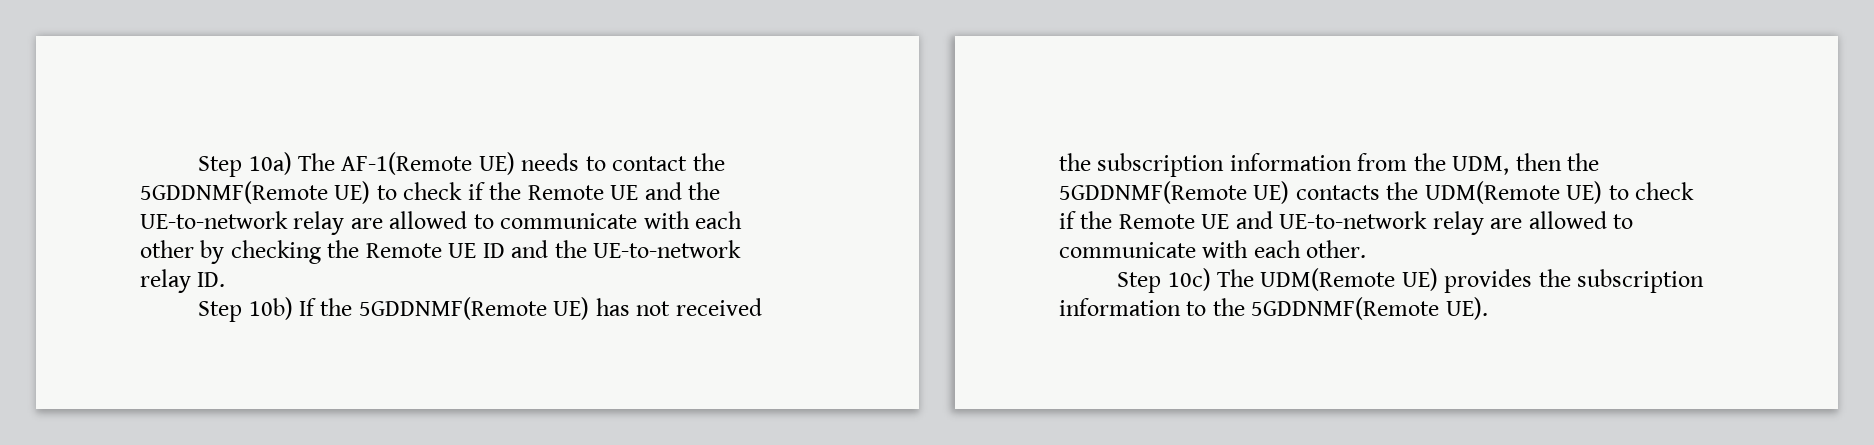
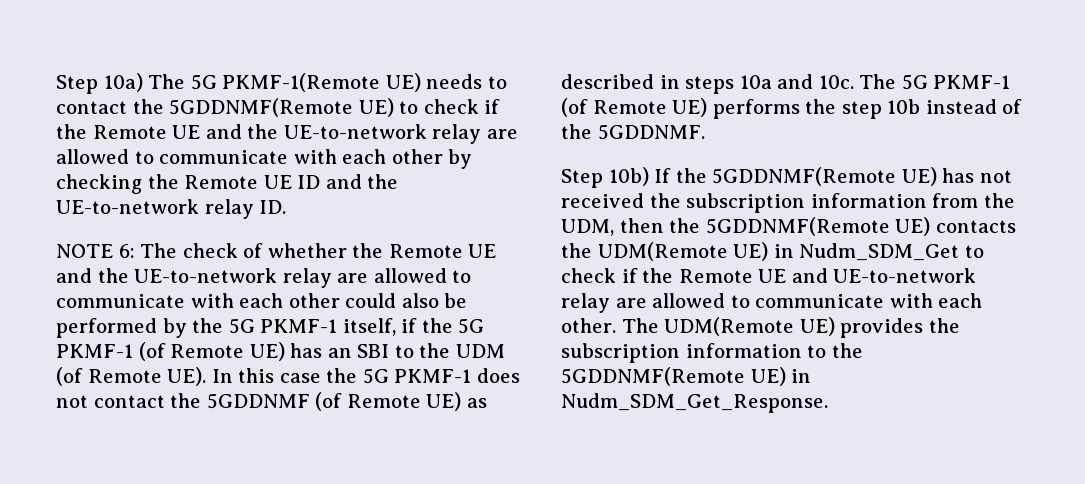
[341,152,473,175] AF-1(Remote -> [190,73,381,92] 5G PKMF-1(Remote
(226, 279) none -> [56,243,497,258] [56,268,472,288] [56,293,468,308] [56,318,485,338] [56,342,505,361] [56,367,520,386] [56,392,487,411] [561,74,1011,94] [561,98,1023,119] [561,124,705,140] // NOTE 6: The check of whether the Remote UE and the UE-to-network relay are allowed to communicate with each other could also be performed by the 5G PKMF-1 itself, if the 5G PKMF-1 (of Remote UE) has an SBI to the UDM (of Remote UE). In this case the 5G PKMF-1 does not contact the 5GDDNMF (of Remote UE) as described in steps 10a and 10c. The 5G PKMF-1 (of Remote UE) performs the step 10b instead of the 5GDDNMF.
(1603, 192) none -> [773,243,960,261] in Nudm_SDM_Get
[1117,268,1211,293] // Step 10c) -> (616, 325) none
[1445,297,1488,320] UE). -> [750,367,812,386] [561,393,828,413] UE) in Nudm_SDM_Get_Response.

